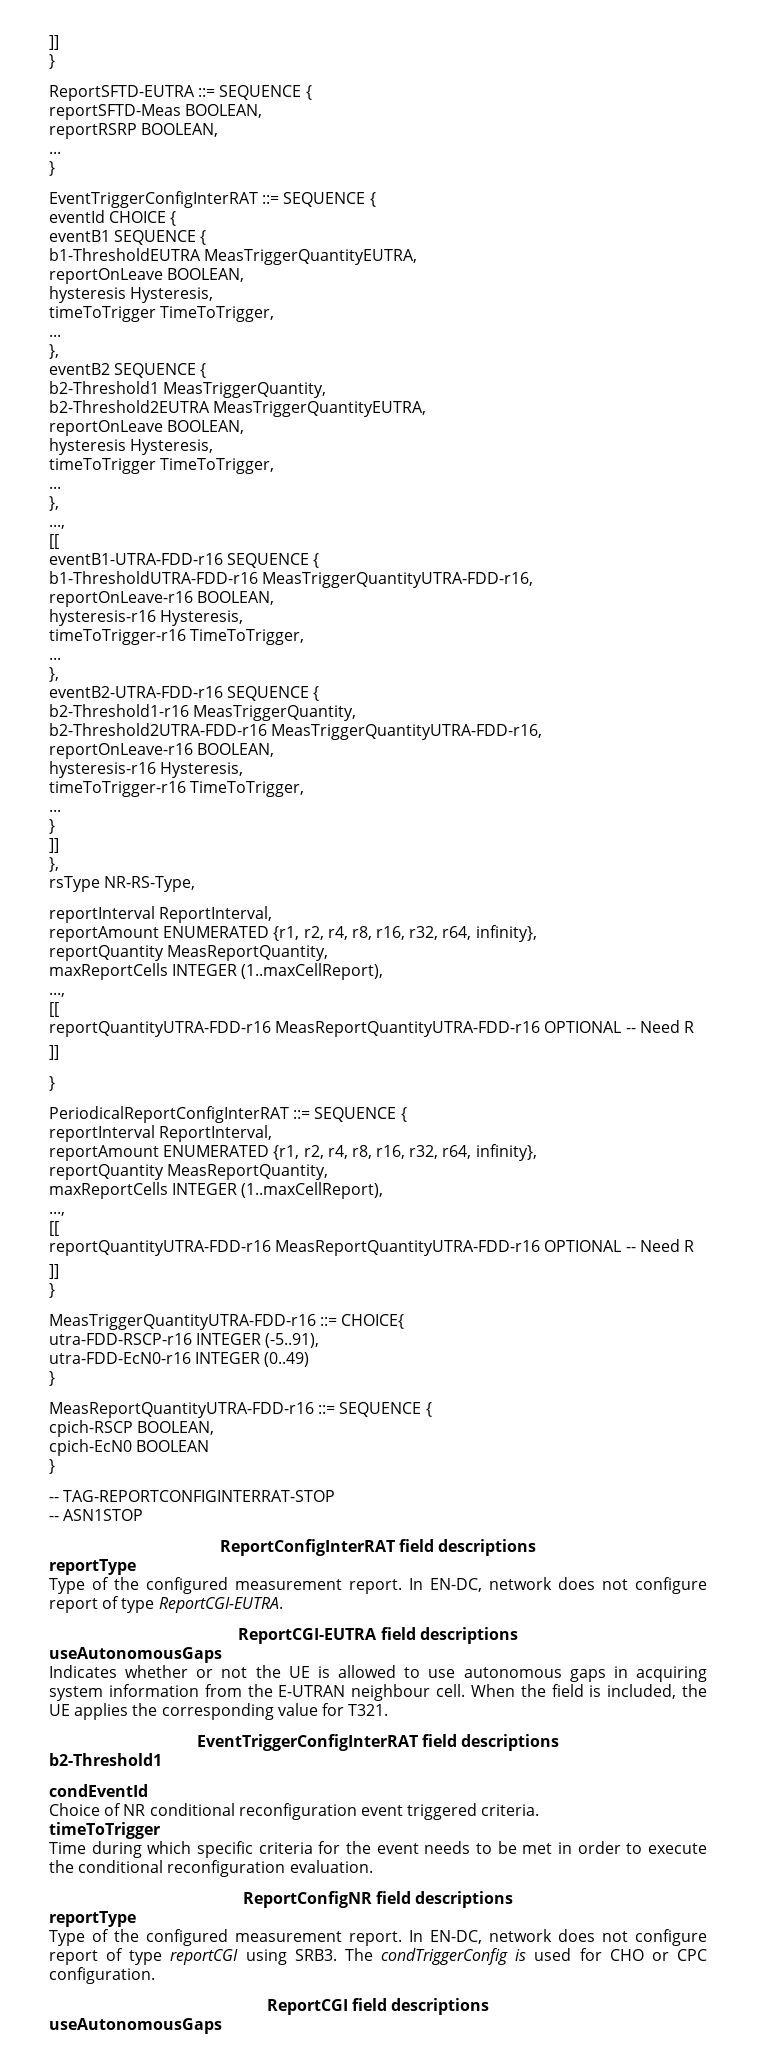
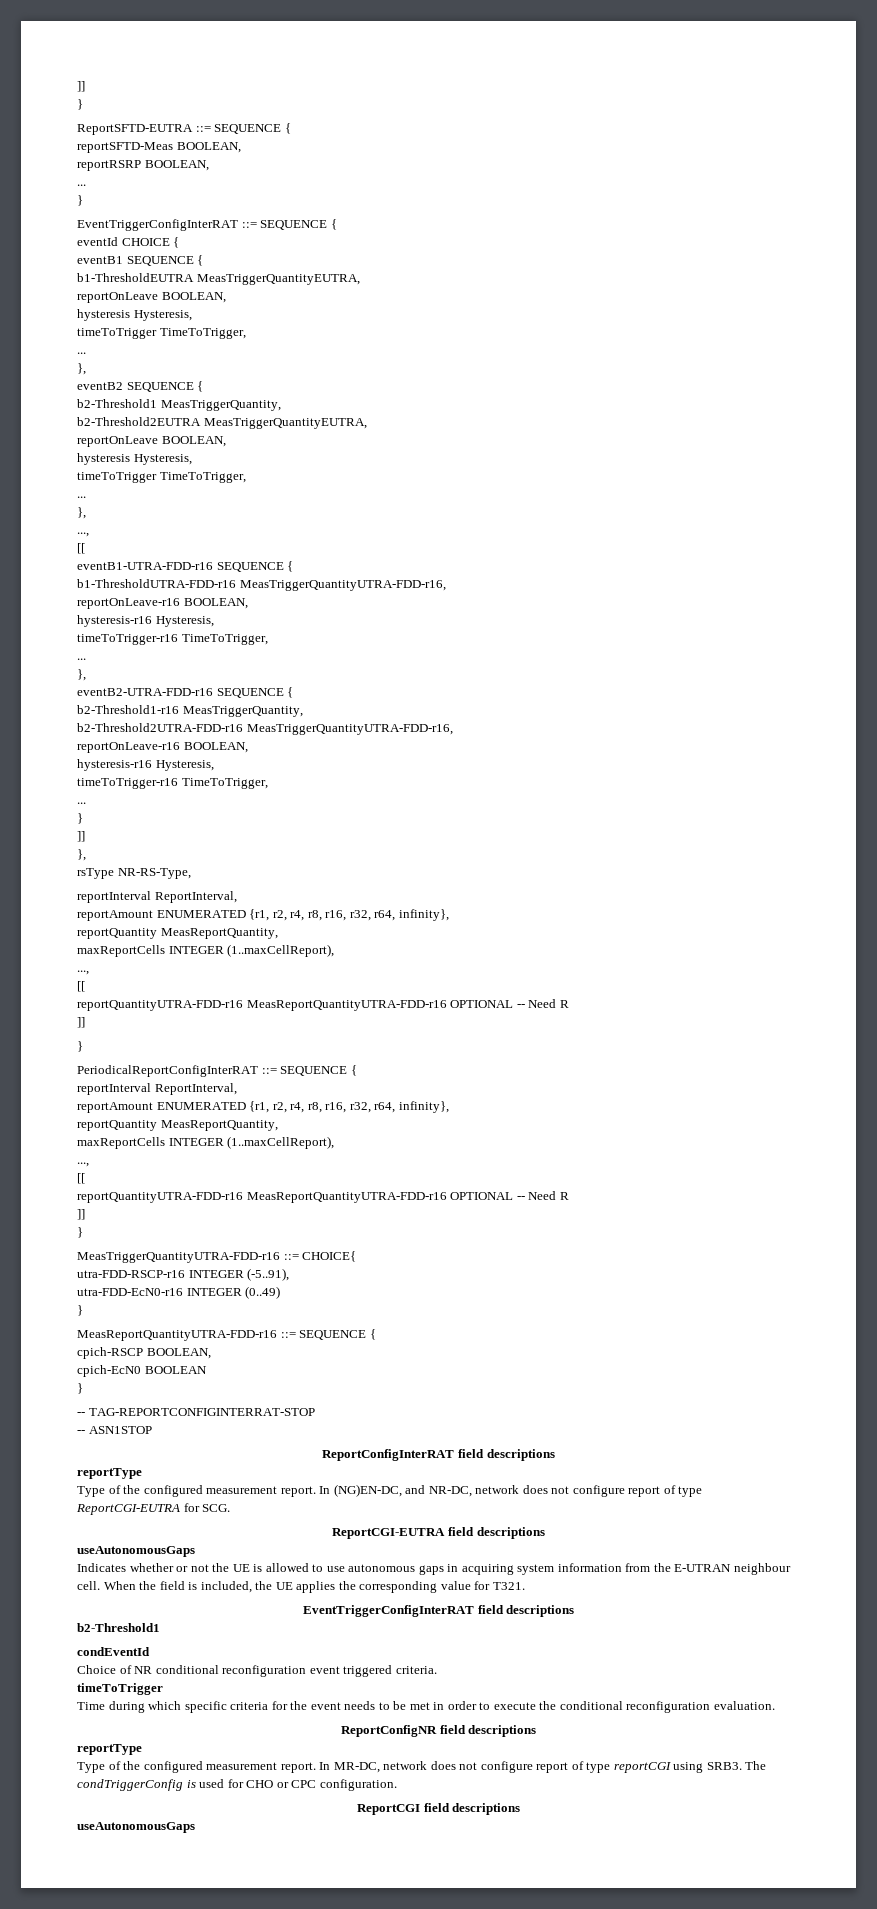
[430,1577,707,1594] [49,1596,283,1613] EN-DC, network does not configure report of type ReportCGI-EUTRA. -> [333,1484,703,1497] [76,1503,231,1515] (NG)EN-DC, and NR-DC, network does not configure report of type ReportCGI-EUTRA for SCG.
[430,1930,482,1944] EN-DC, -> [333,1762,380,1773] MR-DC,

